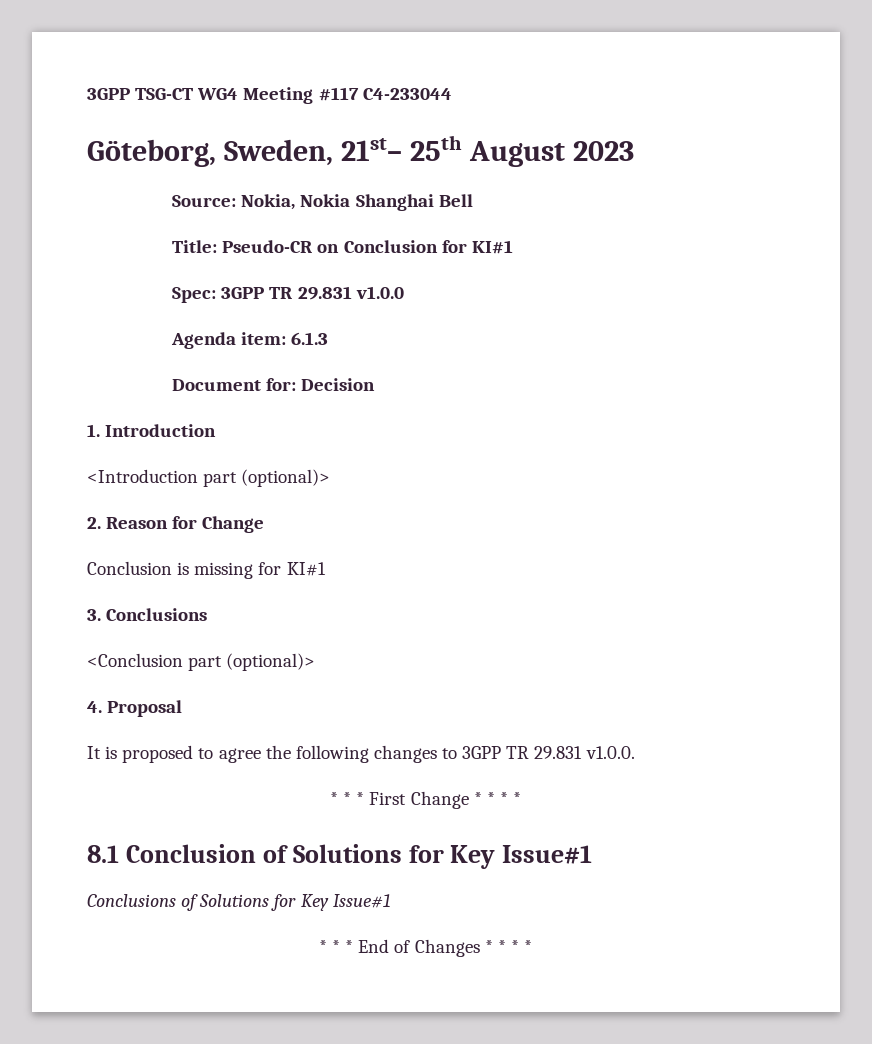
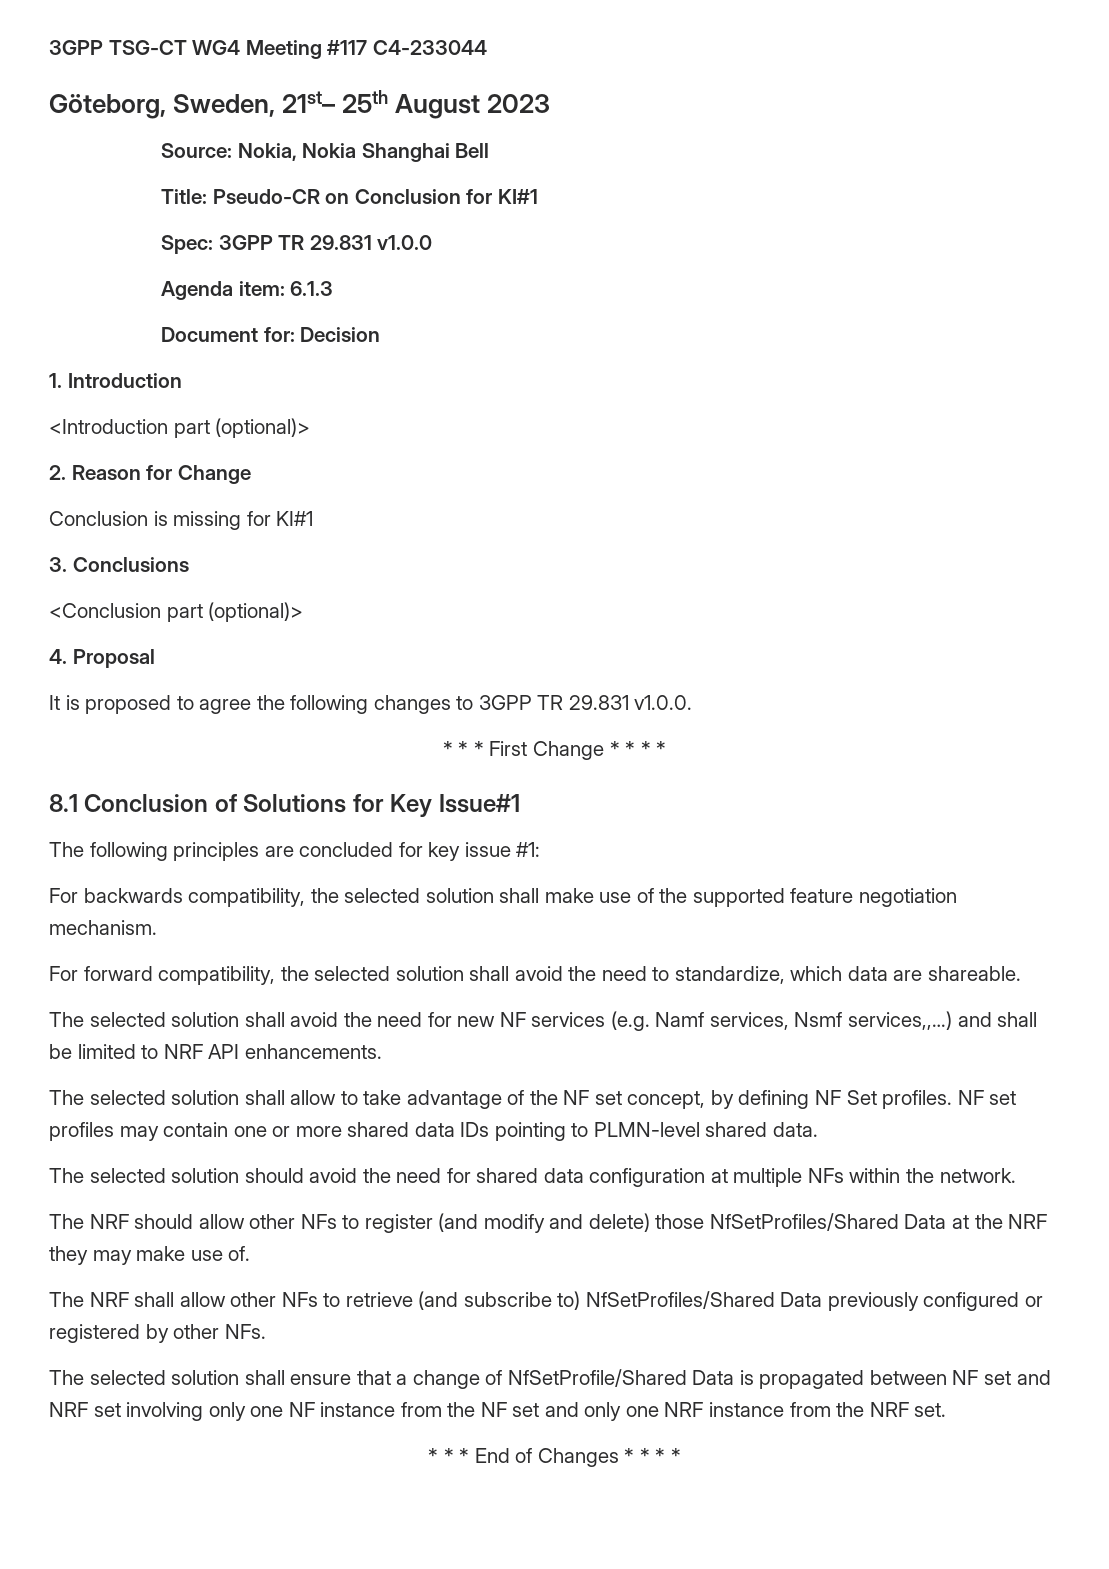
[87,894,390,911] Conclusions of Solutions for Key Issue#1 -> [49,842,541,861] [49,888,957,907] [49,920,157,935] [49,966,1022,985] [49,1011,1038,1031] [49,1044,382,1059] [49,1090,1017,1109] [49,1122,818,1141] [49,1168,1016,1187] [49,1213,1048,1233] [49,1246,251,1265] [49,1291,1044,1311] [49,1324,266,1343] [49,1369,1051,1389] [49,1402,947,1421] The following principles are concluded for key issue #1: // For backwards compatibility, the selected solution shall make use of the supported feature negotiation mechanism. // For forward compatibility, the selected solution shall avoid the need to standardize, which data are shareable. // The selected solution shall avoid the need for new NF services (e.g. Namf services, Nsmf services,,…) and shall be limited to NRF API enhancements. // The selected solution shall allow to take advantage of the NF set concept, by defining NF Set profiles. NF set profiles may contain one or more shared data IDs pointing to PLMN-level shared data. // The selected solution should avoid the need for shared data configuration at multiple NFs within the network. // The NRF should allow other NFs to register (and modify and delete) those NfSetProfiles/Shared Data at the NRF they may make use of. // The NRF shall allow other NFs to retrieve (and subscribe to) NfSetProfiles/Shared Data previously configured or registered by other NFs. // The selected solution shall ensure that a change of NfSetProfile/Shared Data is propagated between NF set and NRF set involving only one NF instance from the NF set and only one NRF instance from the NRF set.

